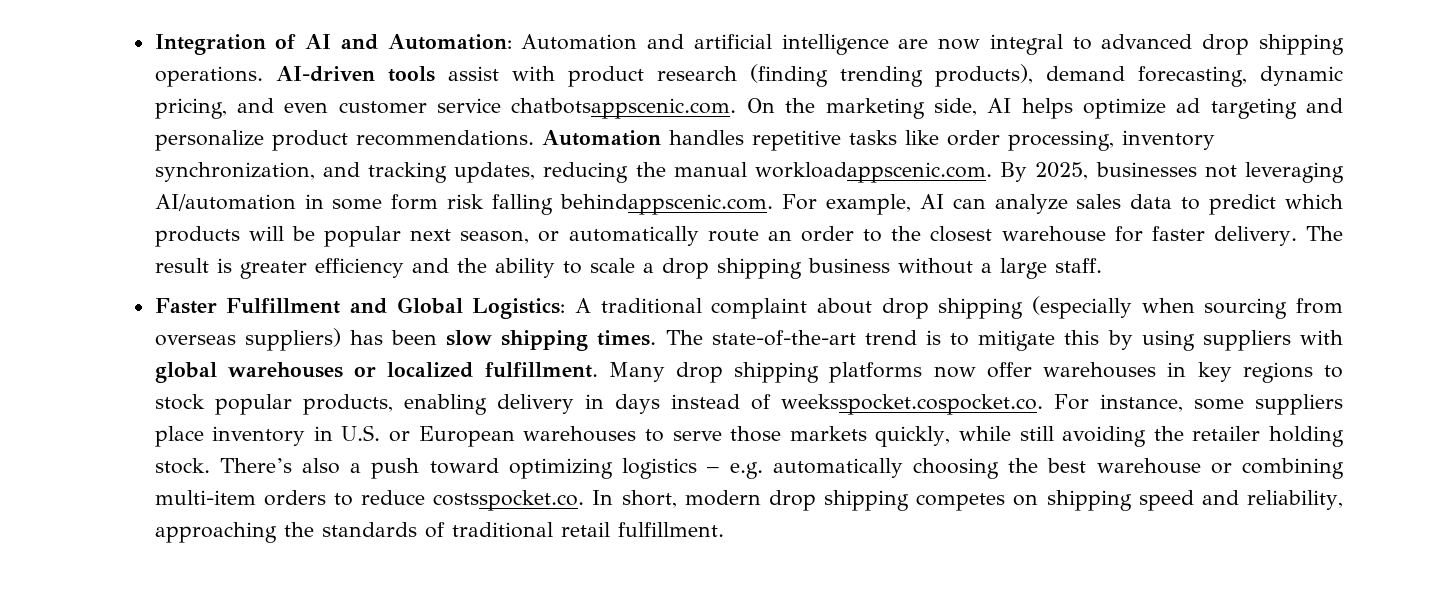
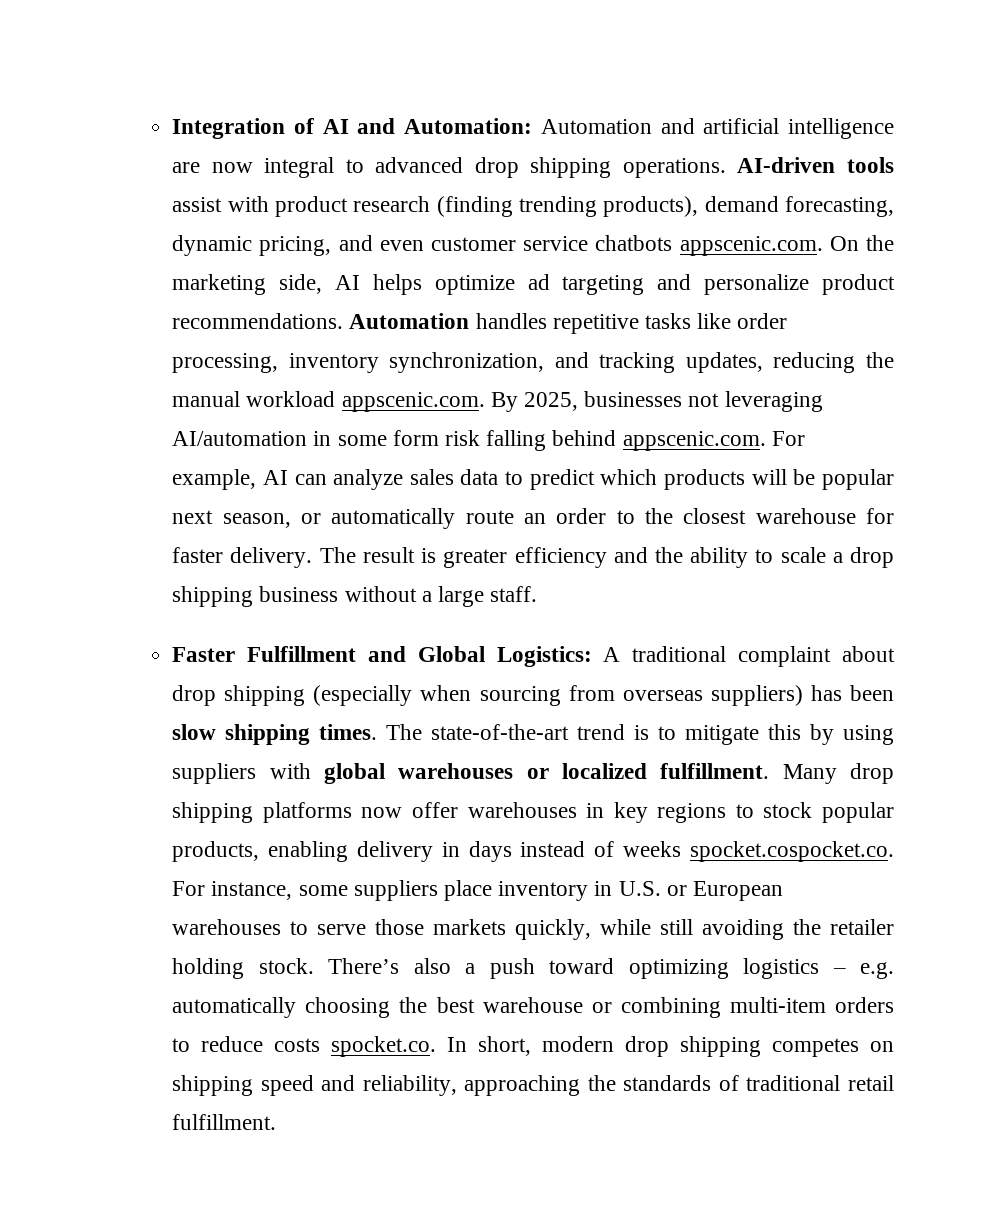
[511,98,737,119] chatbotsappscenic.com. -> [595,235,823,256] chatbots appscenic.com.
[755,162,993,183] workloadappscenic.com. -> [246,391,485,412] workload appscenic.com.
[560,194,774,215] behindappscenic.com. -> [552,430,766,451] behind appscenic.com.
[780,394,1043,415] weeksspocket.cospocket.co. -> [623,841,894,862] weeks spocket.cospocket.co.
[433,490,585,511] costsspocket.co. -> [274,1036,437,1057] costs spocket.co.

